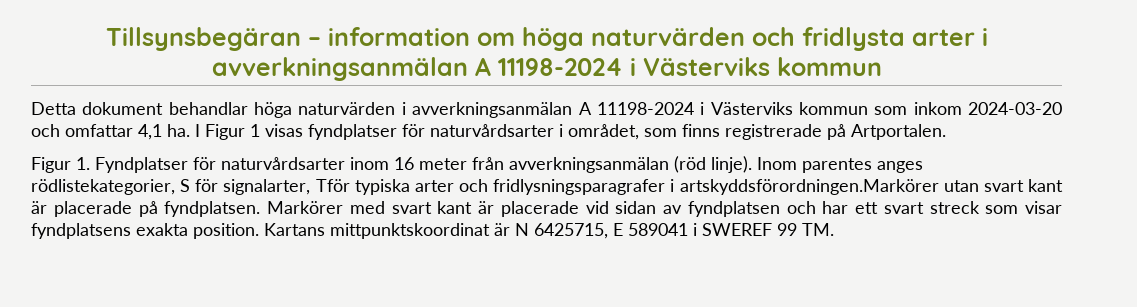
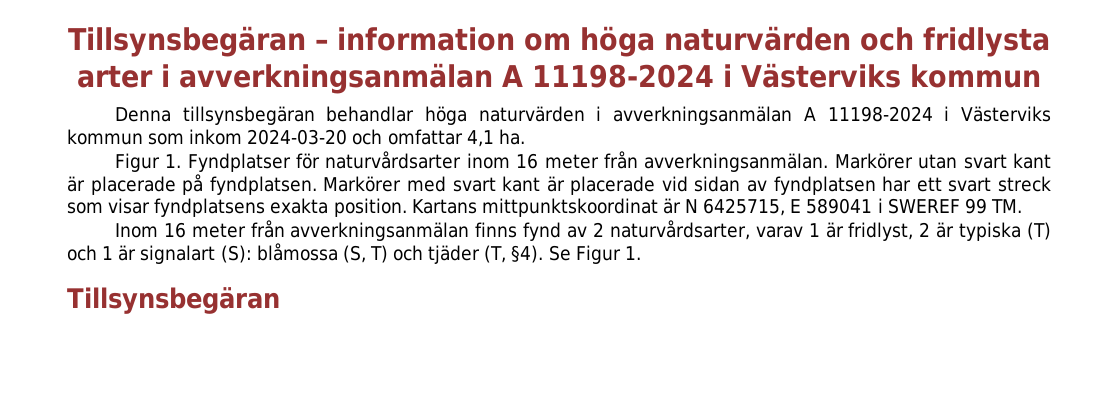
[31,102,164,115] Detta dokument -> [114,106,315,125] Denna tillsynsbegäran
[195,124,946,140] I Figur 1 visas fyndplatser för naturvårdsarter i området, som finns registrerade på Artportalen. -> (525, 137) none
[509,156,923,173] [31,179,939,195] avverkningsanmälan (röd linje). Inom parentes anges rödlistekategorier, S för signalarter, Tför typiska arter och fridlysningsparagrafer i artskyddsförordningen.Markörer -> [644,153,913,172] avverkningsanmälan. Markörer
[786,201,816,214] och -> (876, 185) none
(834, 229) none -> [114,220,1052,241] [67,243,641,264] [67,287,280,314] // Inom 16 meter från avverkningsanmälan finns fynd av 2 naturvårdsarter, varav 1 är fridlyst, 2 är typiska (T) och 1 är signalart (S): blåmossa (S, T) och tjäder (T, §4). Se Figur 1. // Tillsynsbegäran

